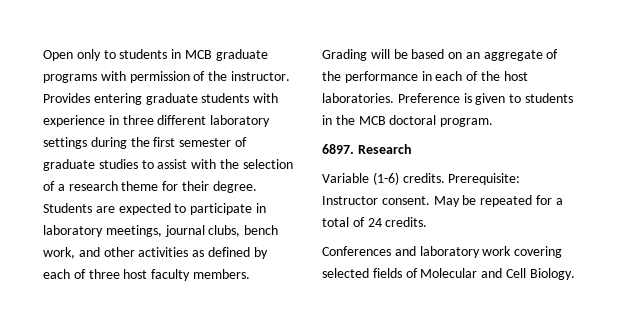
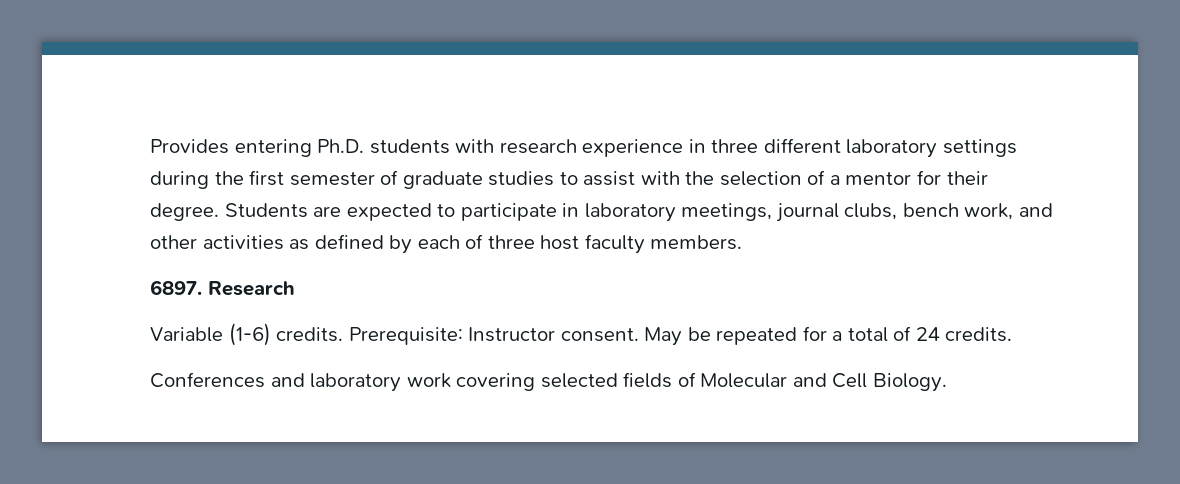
[43,49,268,61] [43,71,290,83] Open only to students in MCB graduate programs with permission of the instructor. -> (150, 146) none
[145,93,198,105] graduate -> [317,139,365,153] Ph.D.
(279, 98) none -> [499,139,577,154] research
[68,181,159,191] research theme -> [845,172,912,185] mentor
[322,49,559,61] [322,71,528,83] [322,93,573,105] [322,115,494,127] Grading will be based on an aggregate of the performance in each of the host laboratories. Preference is given to students in the MCB doctoral program. -> (743, 242) none

